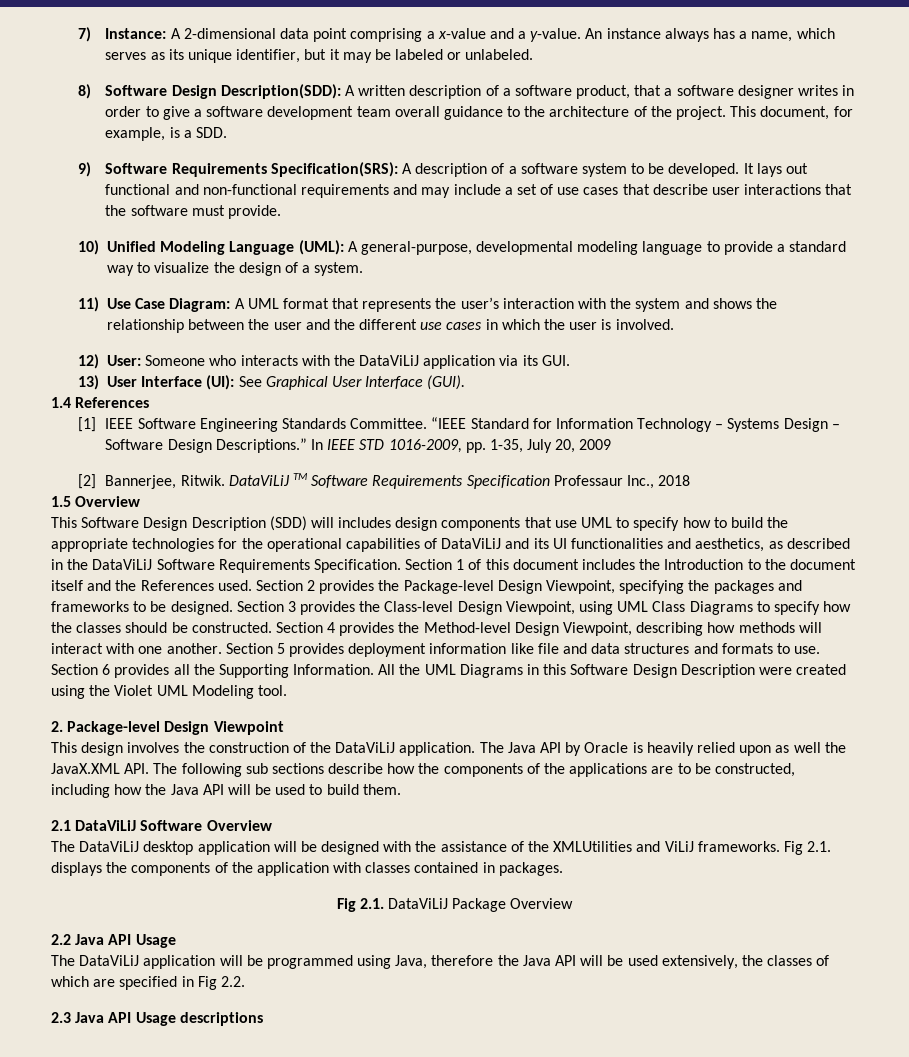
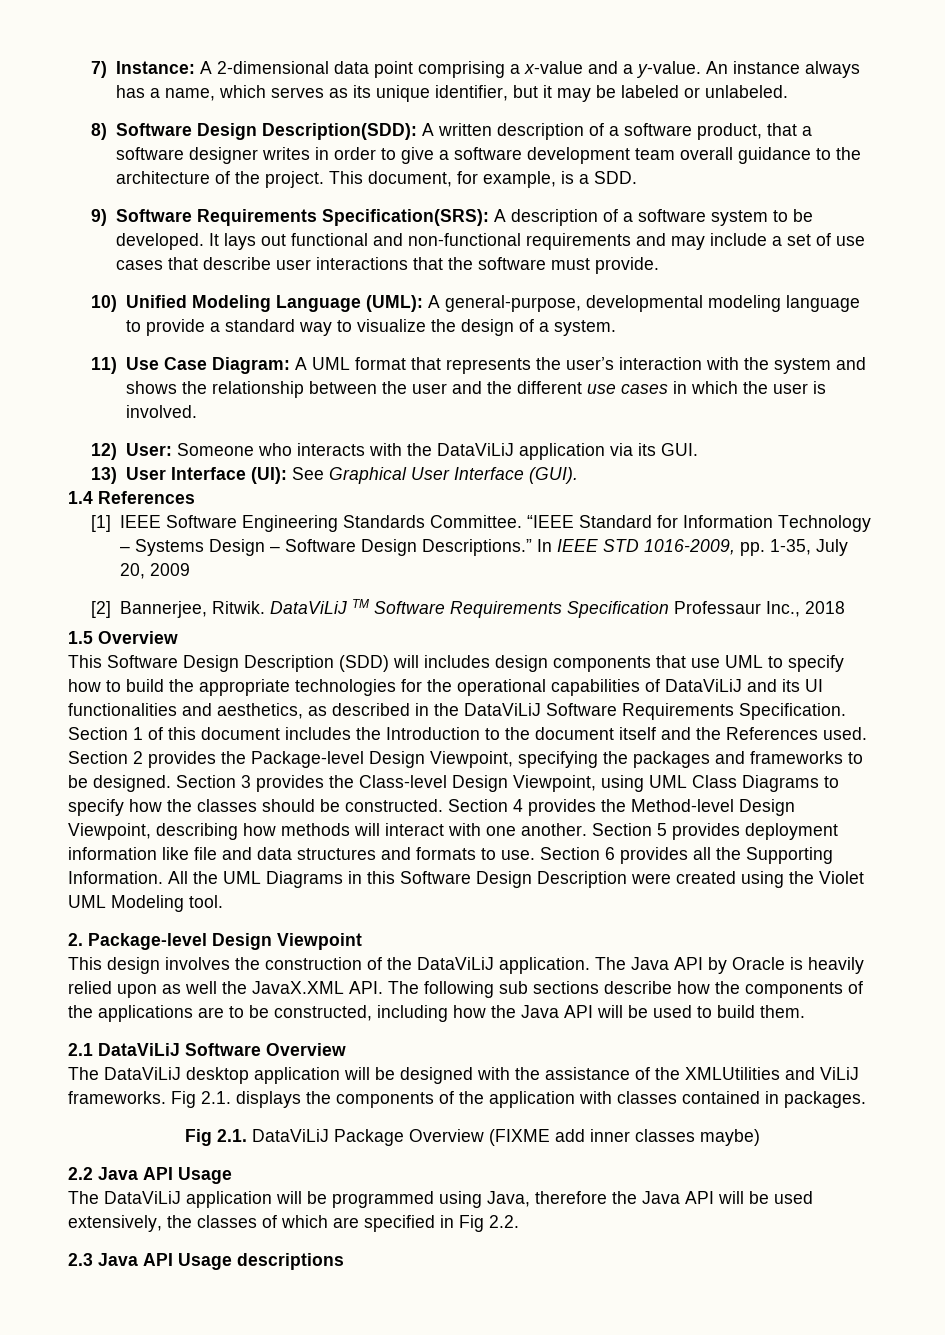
(574, 903) none -> [489,1129,760,1146] (FIXME add inner classes maybe)

